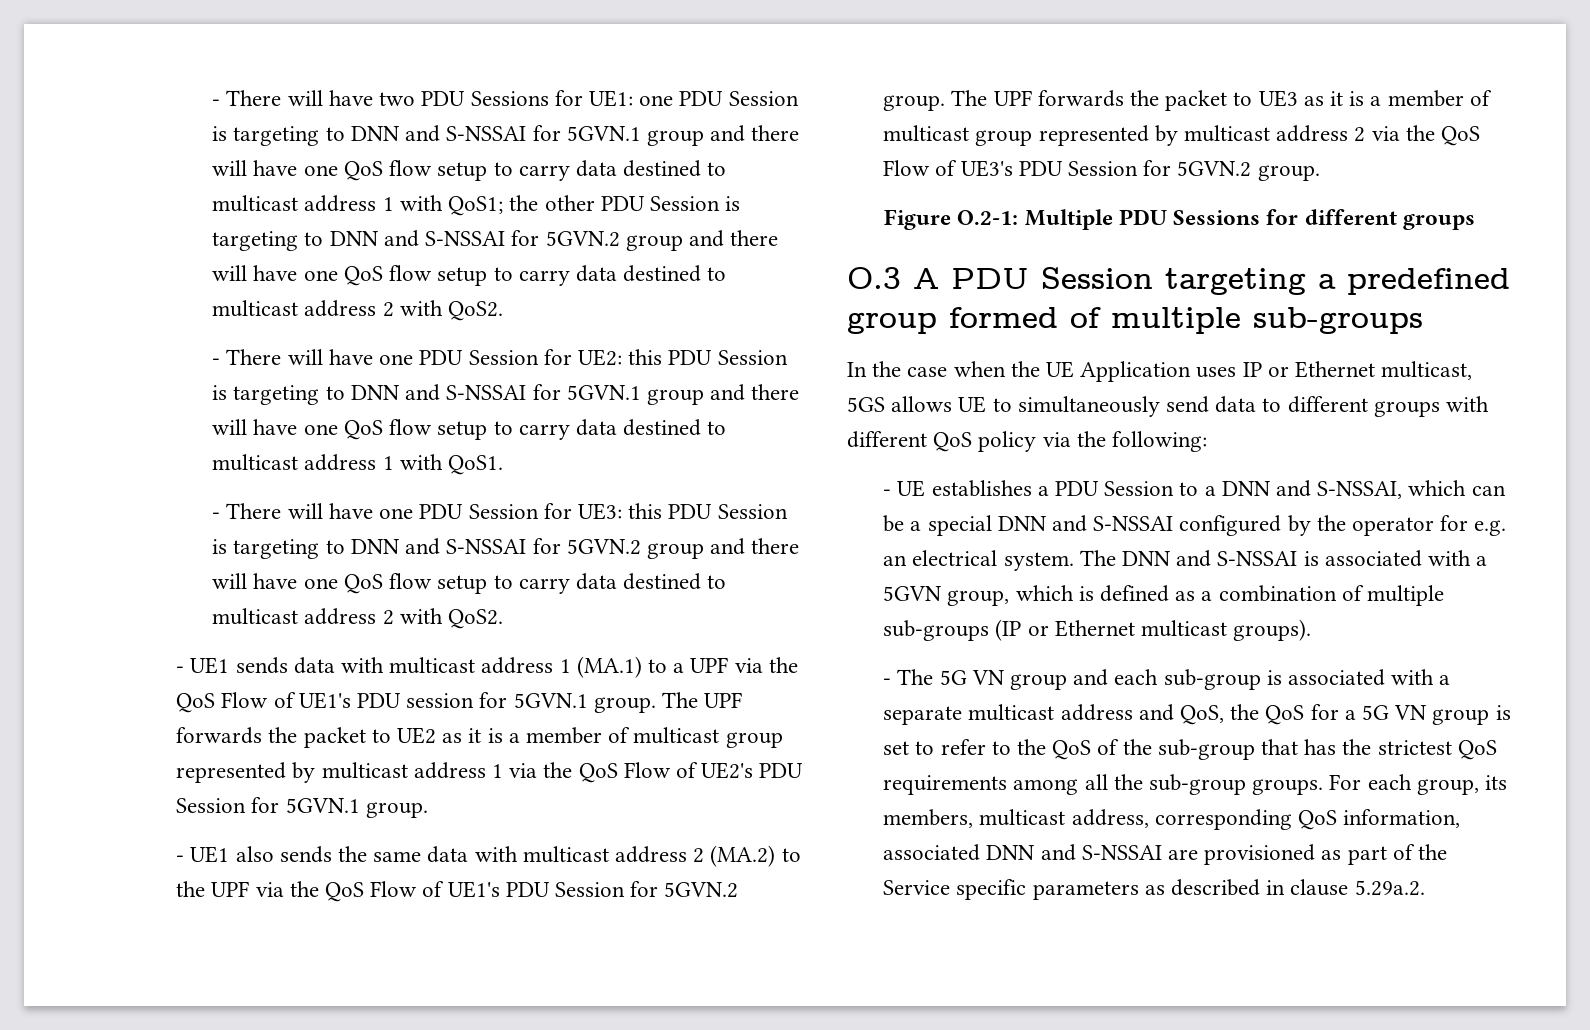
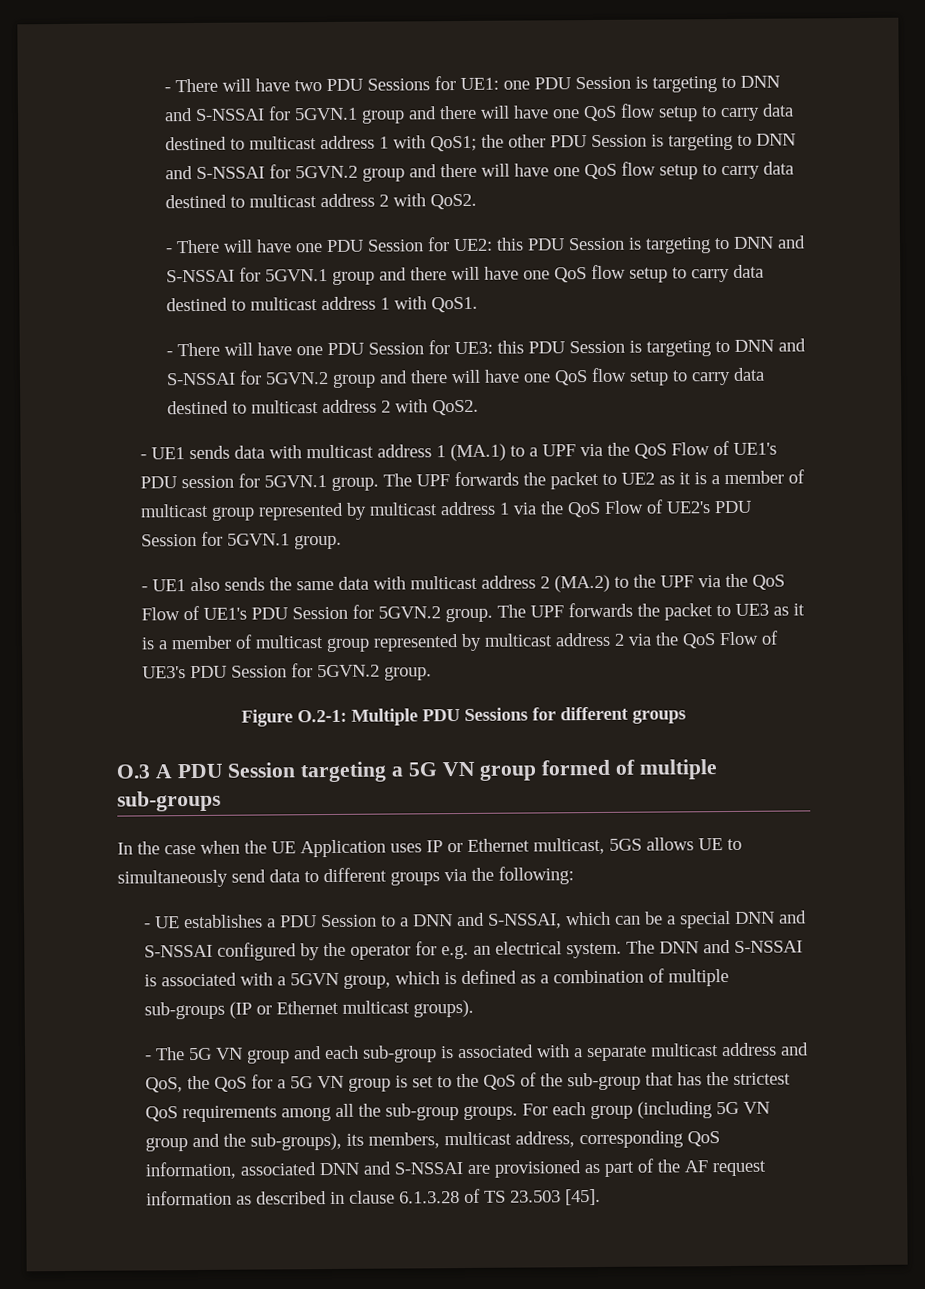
[1347,268,1510,295] predefined -> [407,761,475,777] 5G VN
[1446,396,1490,412] [847,431,1037,452] with different QoS policy -> (440, 878) none
[940,739,1011,755] refer to -> (453, 1082) none
[1416,779,1479,795] group, -> [590,1101,771,1120] [145,1132,343,1152] group (including 5G VN group and the sub-groups),
[883,879,1139,900] Service specific parameters -> [684,1160,767,1177] [146,1190,233,1206] AF request information
[1354,880,1425,896] 5.29a.2. -> [399,1188,602,1206] 6.1.3.28 of TS 23.503 [45].

